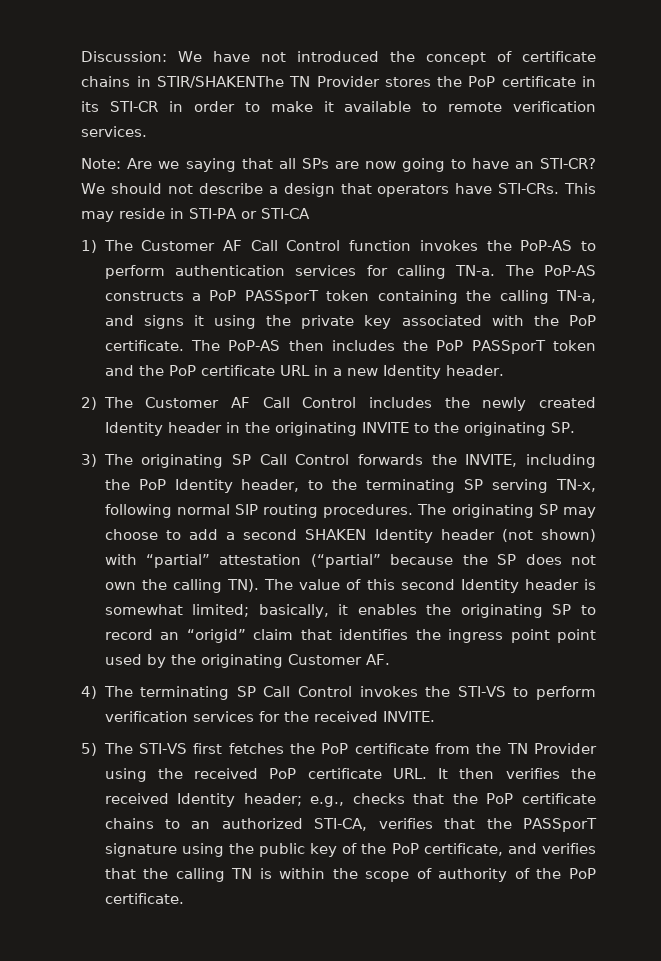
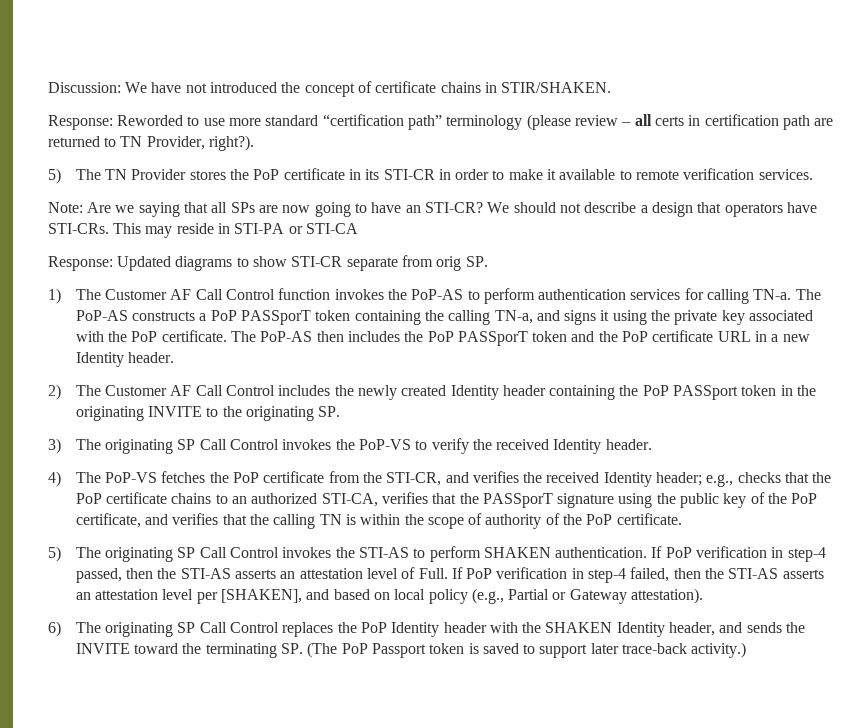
[156,76,284,88] STIR/SHAKENThe -> [501,82,612,93] [47,114,834,130] [47,135,255,151] [47,168,101,184] STIR/SHAKEN. // Response: Reworded to use more standard “certification path” terminology (please review – all certs in certification path are returned to TN Provider, right?). // 5) The
(311, 213) none -> [47,255,488,271] // Response: Updated diagrams to show STI-CR separate from orig SP.
(222, 427) none -> [549,385,777,400] containing the PoP PASSport token
[357,454,597,468] [104,479,597,493] [104,504,597,518] [104,529,597,543] [104,554,597,568] [104,579,596,593] [104,604,597,618] [104,629,596,643] [104,654,390,668] [81,686,596,700] [104,711,435,722] [81,743,223,756] forwards the INVITE, including the PoP Identity header, to the terminating SP serving TN-x, following normal SIP routing procedures. The originating SP may choose to add a second SHAKEN Identity header (not shown) with “partial” attestation (“partial” because the SP does not own the calling TN). The value of this second Identity header is somewhat limited; basically, it enables the originating SP to record an “origid” claim that identifies the ingress point point used by the originating Customer AF. // 4) The terminating SP Call Control invokes the STI-VS to perform verification services for the received INVITE. // 5) The STI-VS first -> [282,438,652,454] [47,471,157,487] invokes the PoP-VS to verify the received Identity header. // 4) The PoP-VS
[506,743,598,754] [104,768,495,782] TN Provider using the received PoP certificate URL. It then -> [386,472,469,486] STI-CR, and
(184, 898) none -> [47,546,826,562] [75,567,824,583] [75,588,704,604] [47,621,806,637] [75,642,747,658] // 5) The originating SP Call Control invokes the STI-AS to perform SHAKEN authentication. If PoP verification in step-4 passed, then the STI-AS asserts an attestation level of Full. If PoP verification in step-4 failed, then the STI-AS asserts an attestation level per [SHAKEN], and based on local policy (e.g., Partial or Gateway attestation). // 6) The originating SP Call Control replaces the PoP Identity header with the SHAKEN Identity header, and sends the INVITE toward the terminating SP. (The PoP Passport token is saved to support later trace-back activity.)

